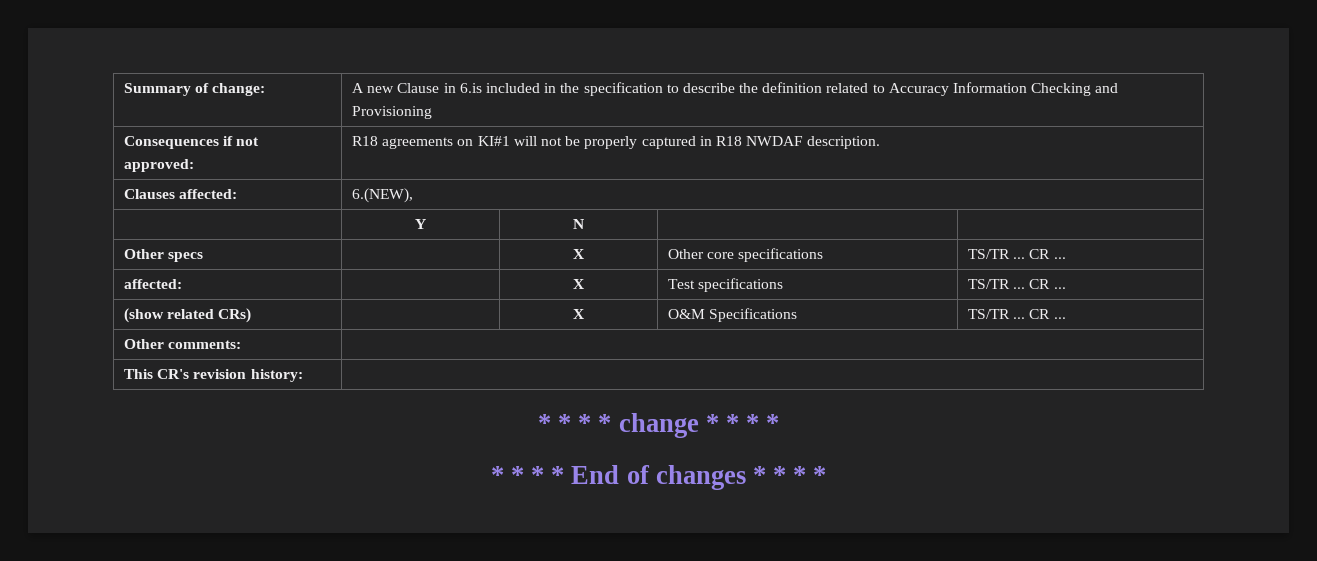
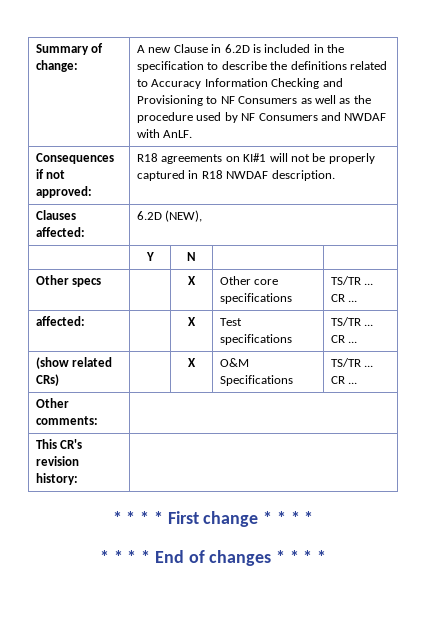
[459,83,482,93] 6.is -> [224,44,261,53] 6.2D is
[762,82,823,93] definition -> [290,61,347,70] definitions
(433, 112) none -> [206,95,371,104] [137,112,387,123] [137,129,193,138] to NF Consumers as well as the procedure used by NF Consumers and NWDAF with AnLF.
[352,188,414,203] 6.(NEW), -> [137,210,203,222] 6.2D (NEW),
(612, 423) none -> [167,511,199,524] First

